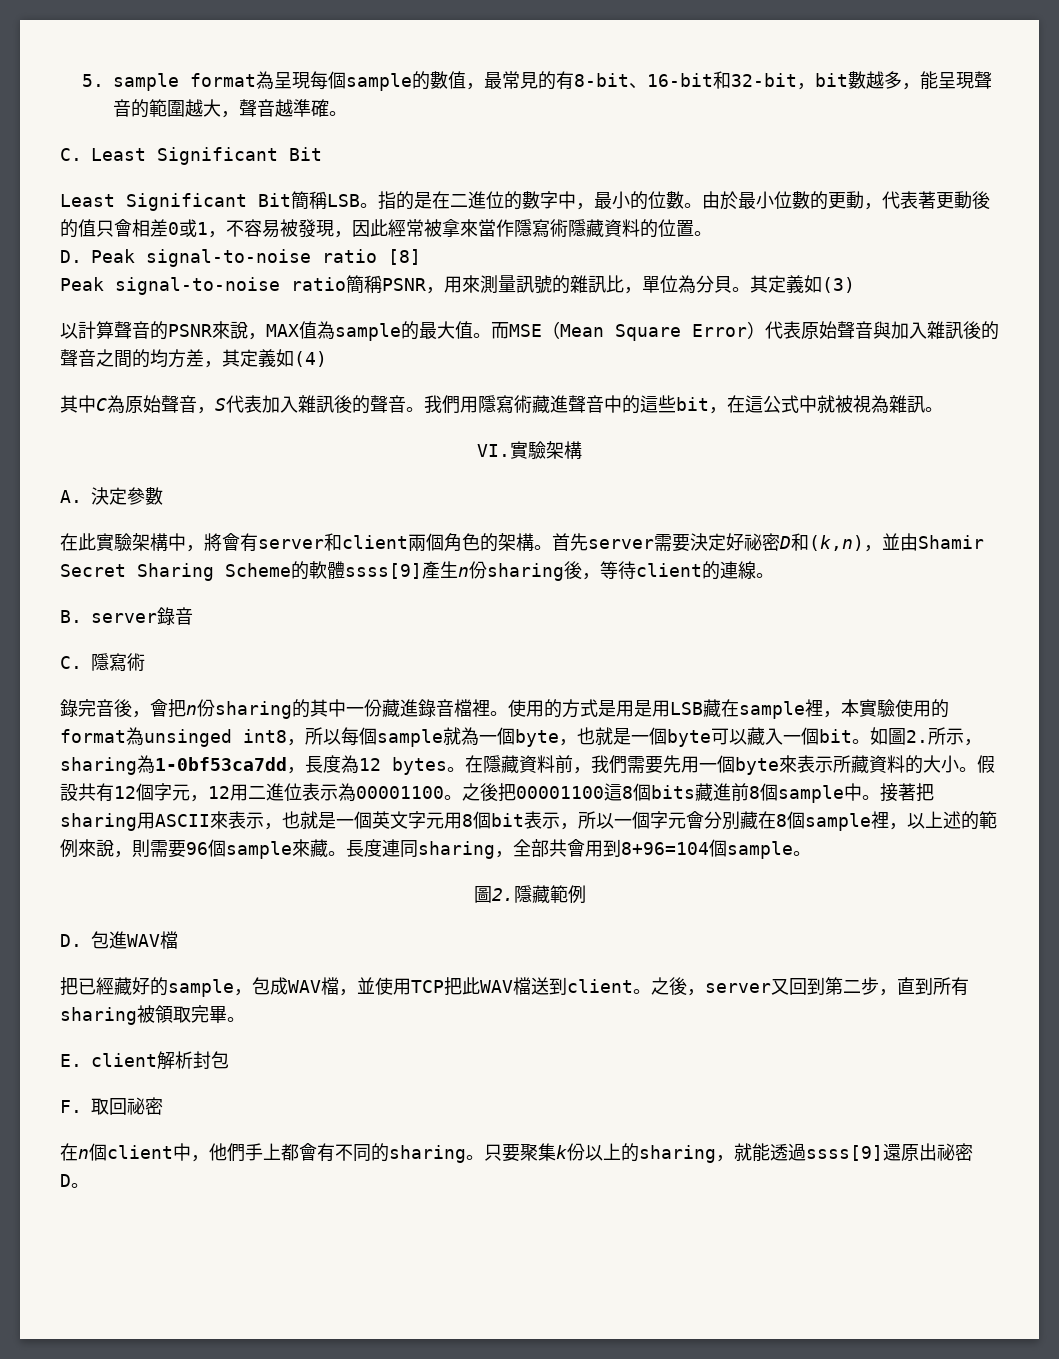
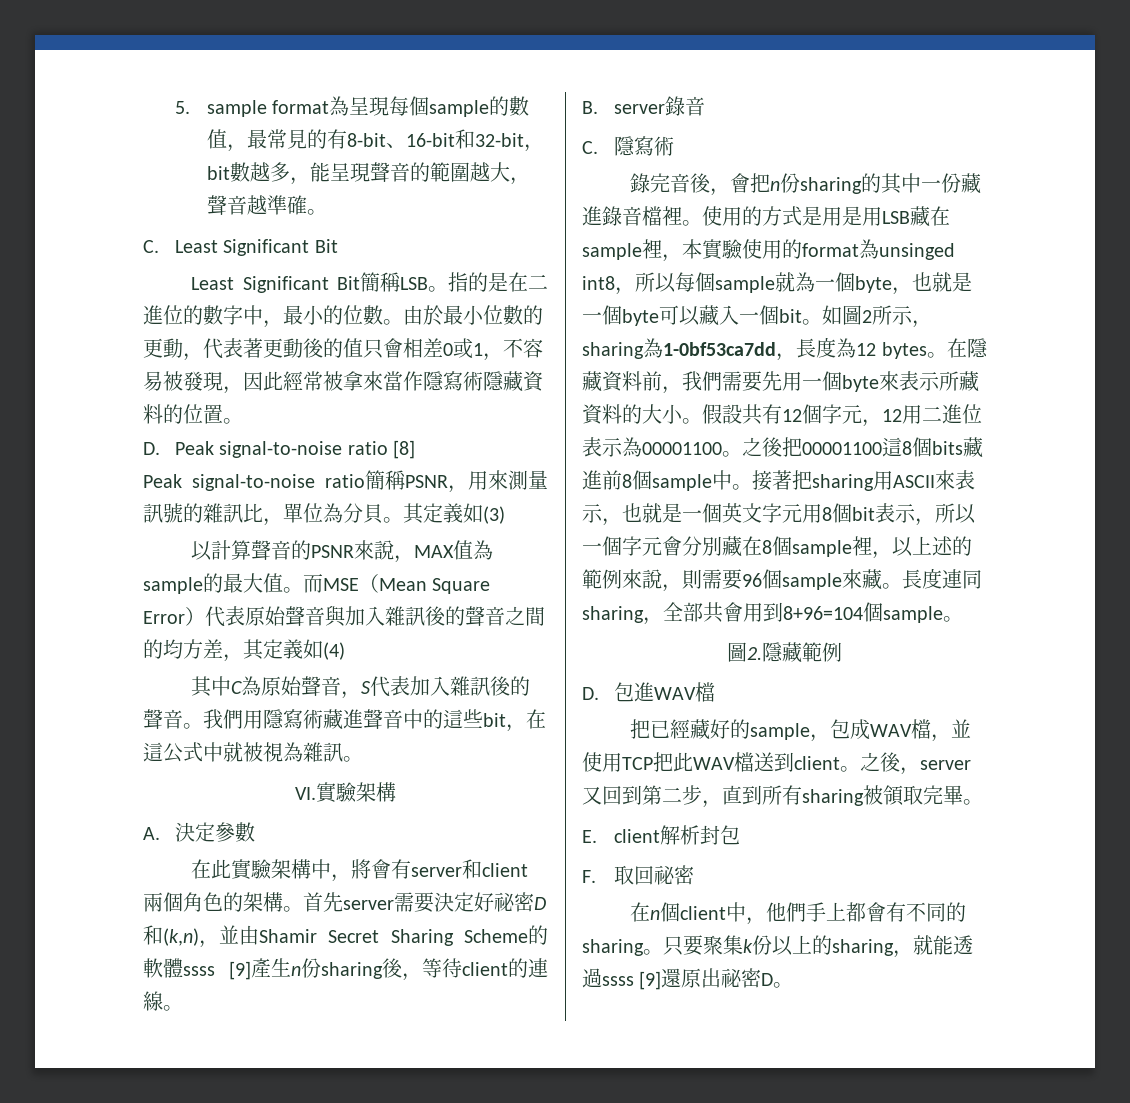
[345,563,422,579] ssss[9] -> [183,961,252,980] ssss [9]
[906,730,928,743] 2. -> [862,310,872,323] 2
[806,1145,883,1161] ssss[9] -> [602,971,662,990] ssss [9]

